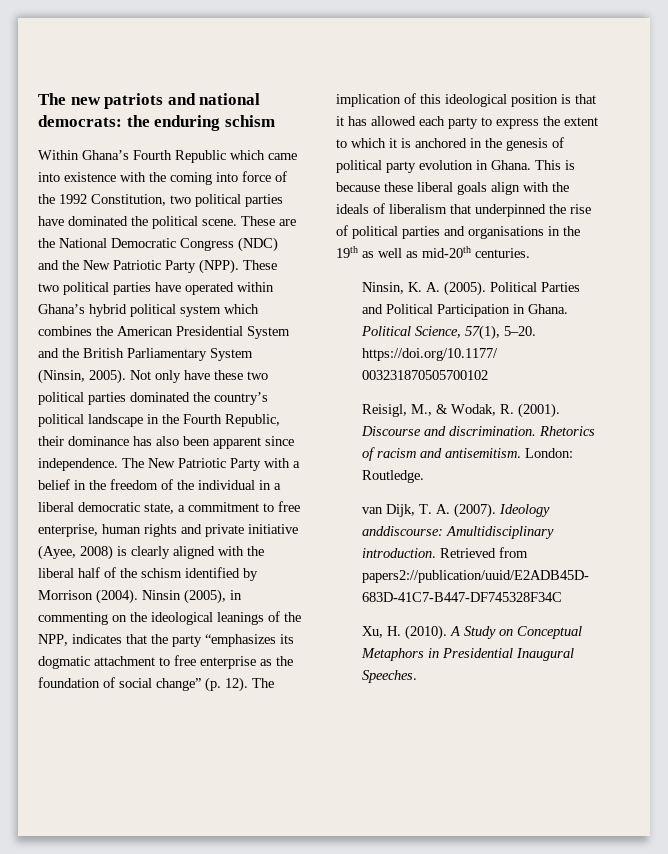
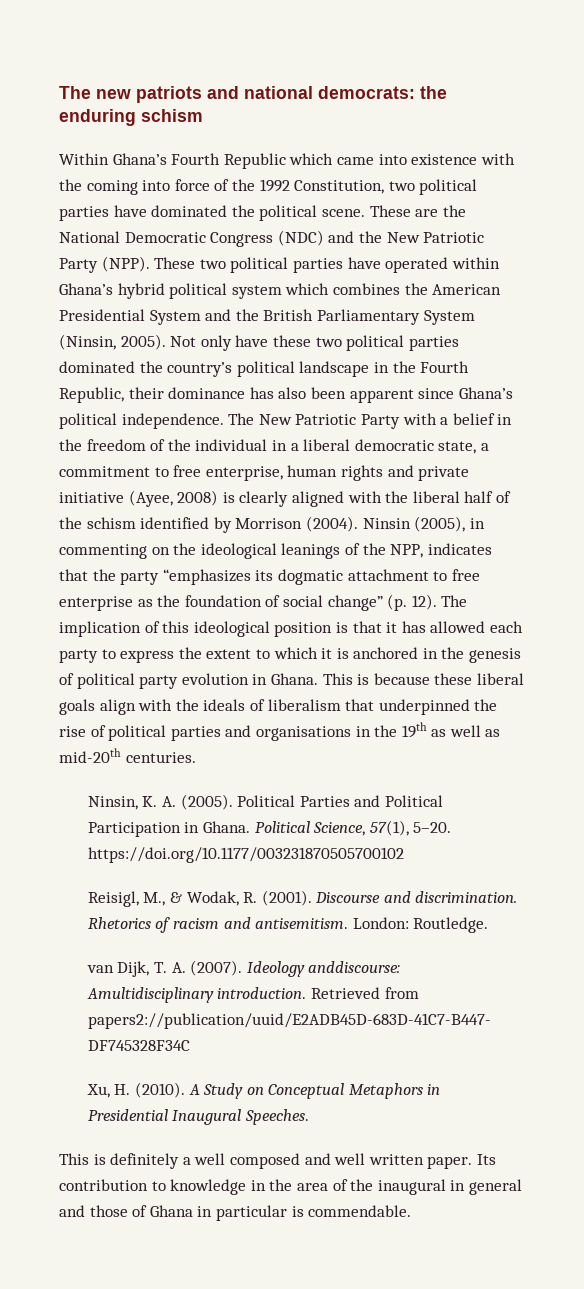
(294, 441) none -> [458,387,513,399] [59,413,117,429] Ghana’s political
(418, 676) none -> [59,1153,496,1169] [59,1179,522,1195] [59,1205,412,1221] // This is definitely a well composed and well written paper. Its contribution to knowledge in the area of the inaugural in general and those of Ghana in particular is commendable.

